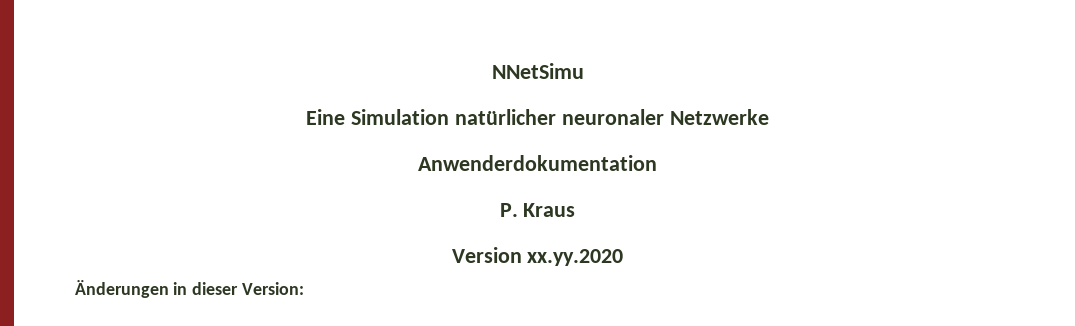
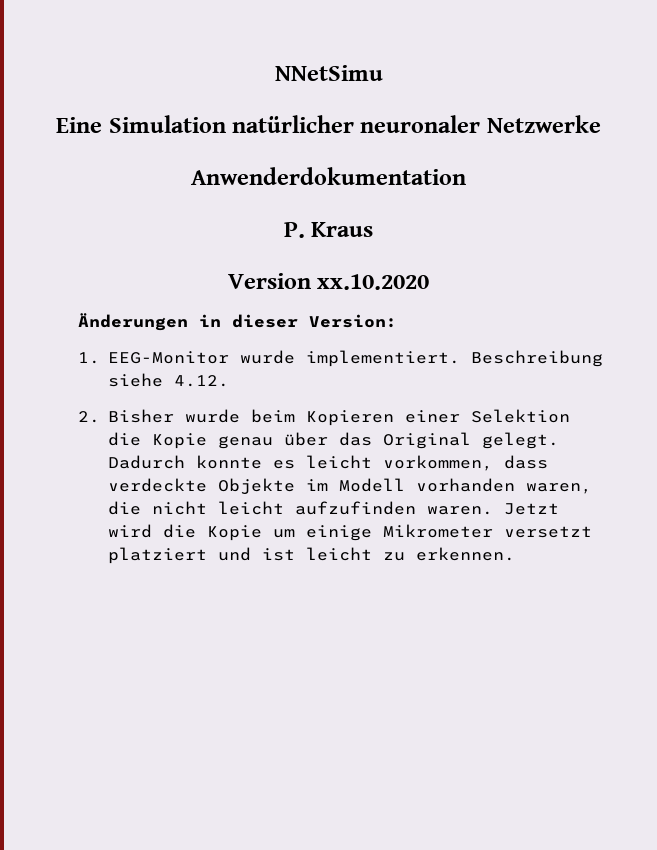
[527,249,624,266] xx.yy.2020 -> [317,274,430,290] xx.10.2020
(304, 288) none -> [77,350,603,367] [107,373,229,387] [77,409,570,426] [107,432,559,449] [107,455,548,471] [107,478,592,495] [107,501,559,515] [107,524,592,541] [107,547,515,564] // 1. EEG-Monitor wurde implementiert. Beschreibung siehe 4.12. // 2. Bisher wurde beim Kopieren einer Selektion die Kopie genau über das Original gelegt. Dadurch konnte es leicht vorkommen, dass verdeckte Objekte im Modell vorhanden waren, die nicht leicht aufzufinden waren. Jetzt wird die Kopie um einige Mikrometer versetzt platziert und ist leicht zu erkennen.

